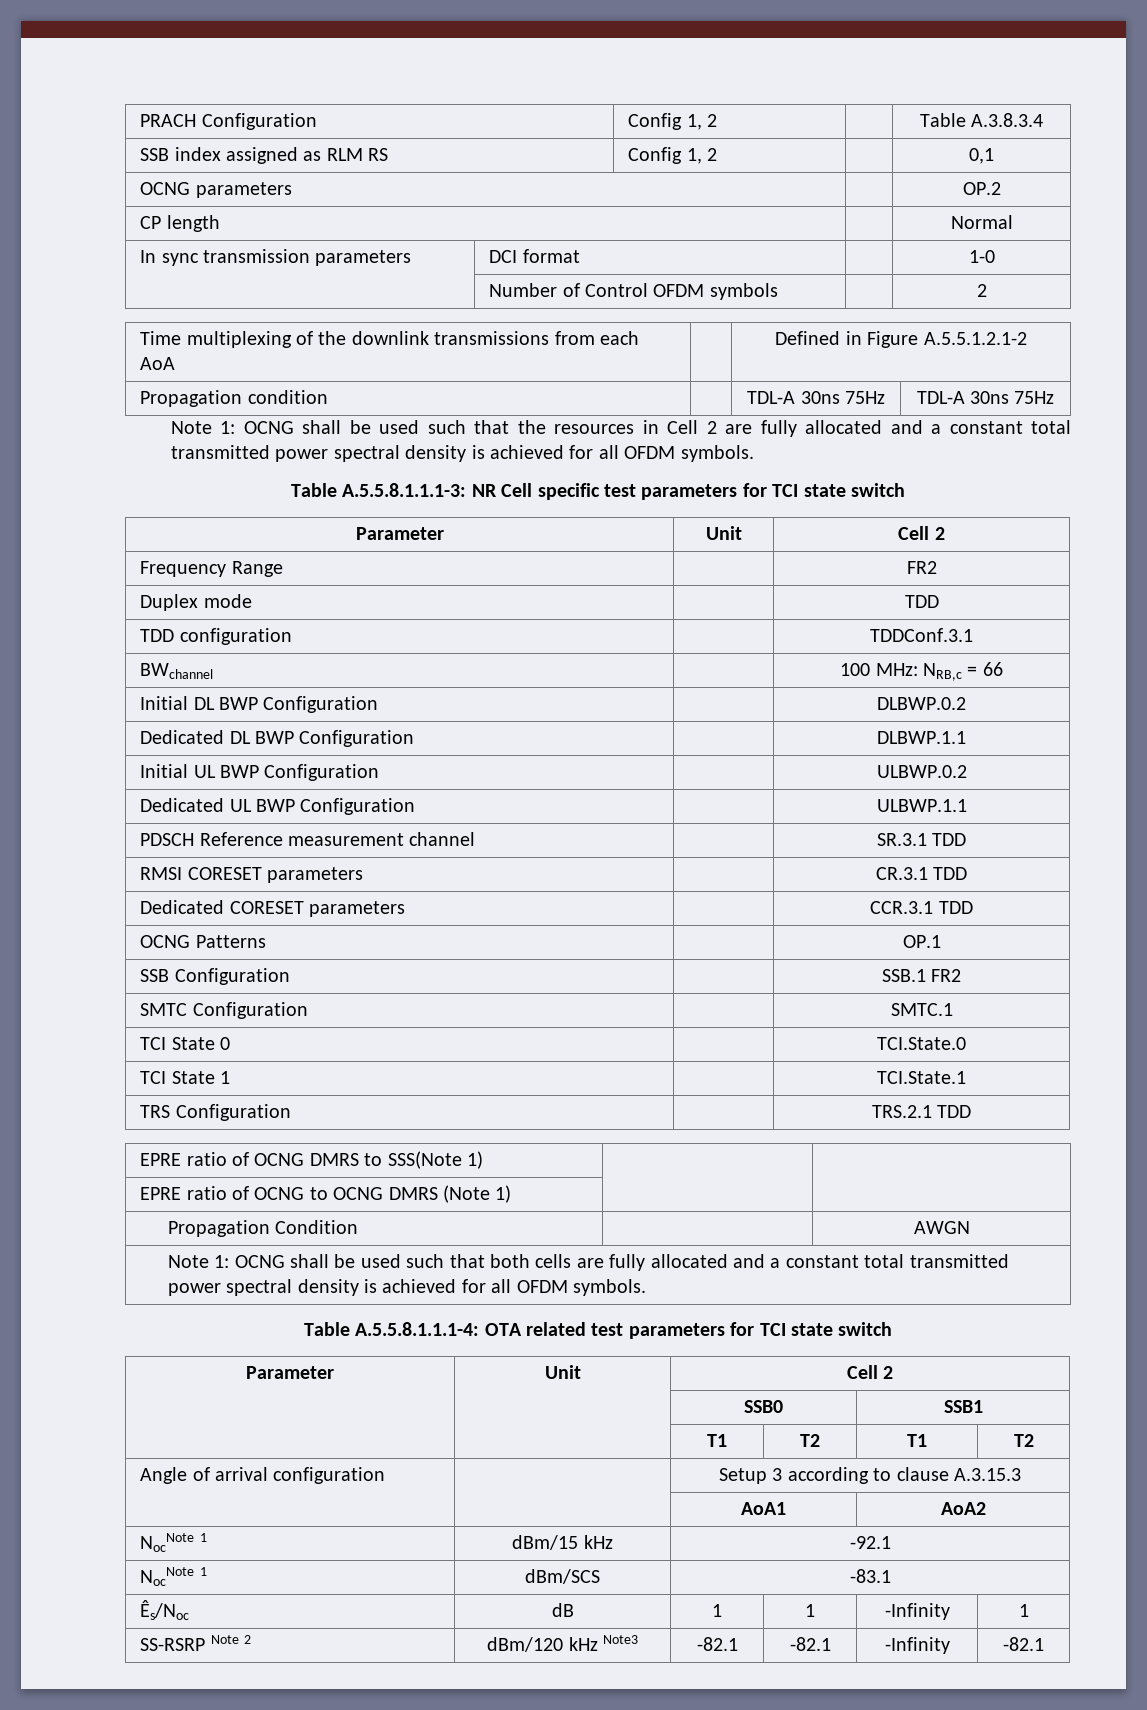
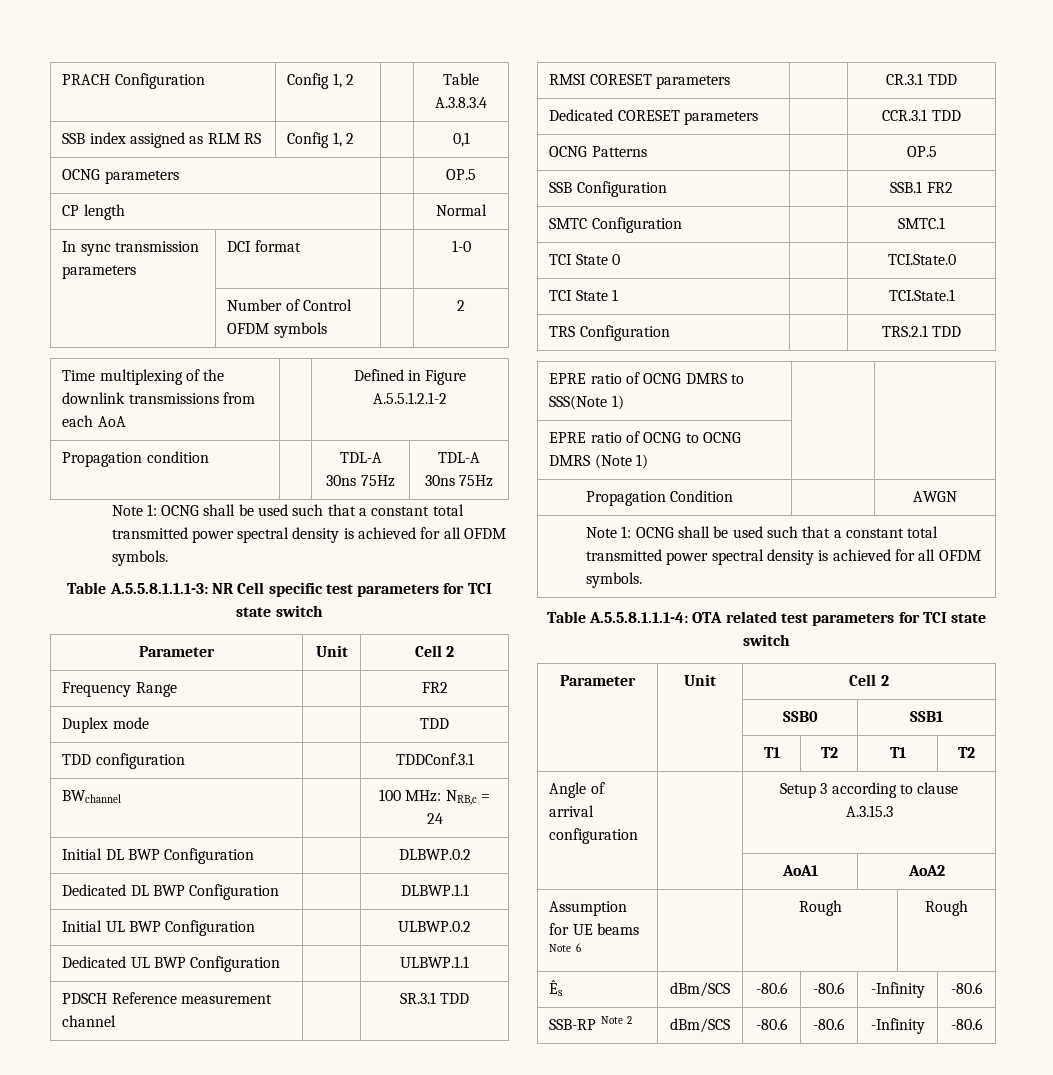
[962,182,1001,195] OP.2 -> [446,169,476,180] OP.5
[517,420,923,437] the resources in Cell 2 are fully allocated and -> (356, 510) none
[982,662,1003,676] 66 -> [426,813,443,824] 24
[902,935,941,948] OP.1 -> [906,146,937,157] OP.5
[490,1254,766,1271] both cells are fully allocated and -> (831, 532) none
[140,1533,207,1552] [512,1535,613,1550] [849,1536,891,1549] [140,1567,207,1586] [525,1569,600,1584] [849,1569,891,1583] [140,1600,190,1620] [551,1603,574,1617] [712,1604,722,1617] [805,1604,815,1617] [884,1603,950,1620] [1018,1604,1029,1617] [140,1638,206,1651] NocNote 1 | dBm/15 kHz | -92.1 // NocNote 1 | dBm/SCS | -83.1 // Ês/Noc | dB | 1 | 1 | -Infinity | 1 // SS-RSRP -> [549,901,628,916] [549,923,639,935] [549,943,581,952] [798,900,842,916] [925,900,968,916] [549,980,563,996] [670,982,730,997] [755,982,788,994] [813,982,845,994] [870,982,925,998] [950,982,983,994] [549,1019,597,1030] Assumption for UE beams Note 6 | | Rough | Rough // Ês | dBm/SCS | -80.6 | -80.6 | -Infinity | -80.6 // SSB-RP
[487,1635,638,1652] [696,1637,738,1651] [789,1637,831,1651] [884,1637,950,1654] [1003,1637,1044,1651] dBm/120 kHz Note3 | -82.1 | -82.1 | -Infinity | -82.1 -> [670,1018,730,1033] [755,1018,788,1030] [813,1018,845,1030] [870,1018,925,1034] [950,1018,983,1030] dBm/SCS | -80.6 | -80.6 | -Infinity | -80.6

